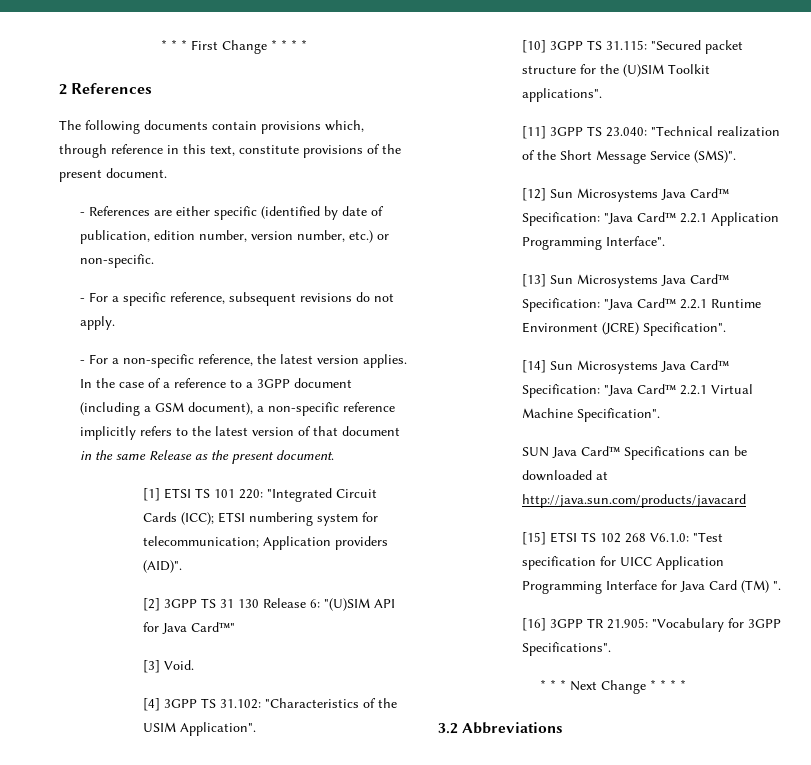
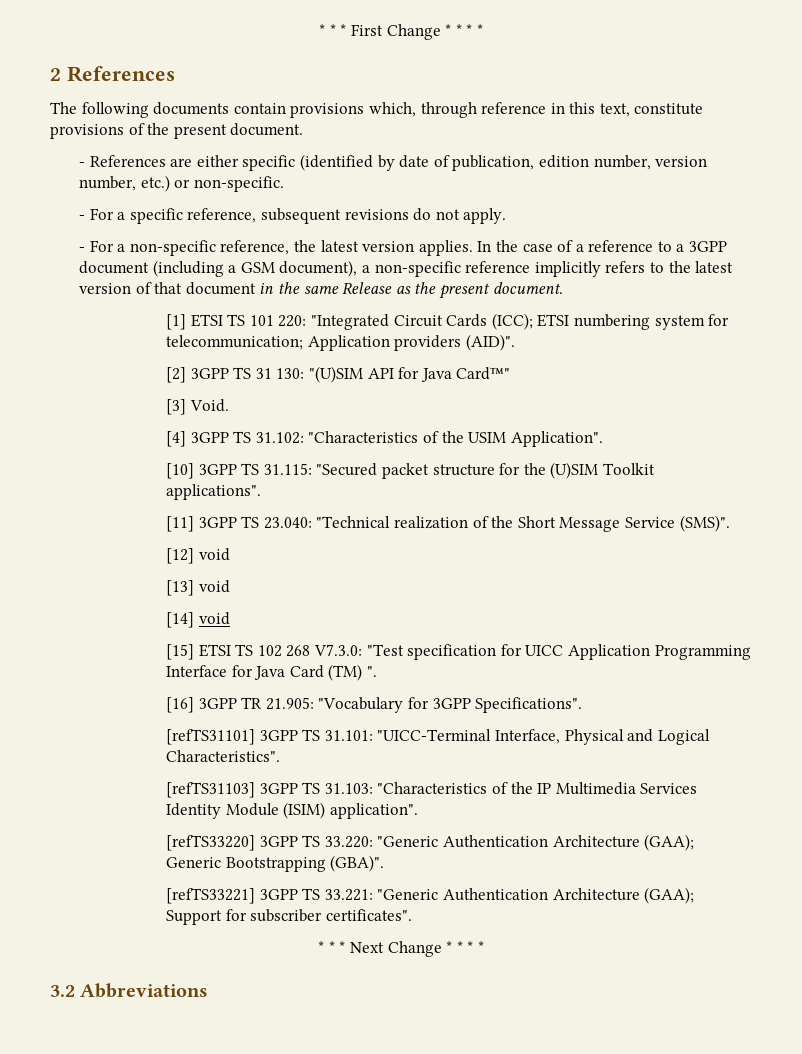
[238,598,321,608] 130 Release 6: -> [276,368,305,379] 130:
[550,188,730,202] [522,212,780,226] [522,236,666,250] [522,274,730,288] [522,298,762,312] [522,322,727,336] [522,360,730,374] [522,384,754,398] [522,408,661,422] [522,446,748,460] [522,470,609,481] [522,494,747,508] Sun Microsystems Java Card™ Specification: "Java Card™ 2.2.1 Application Programming Interface". // [13] Sun Microsystems Java Card™ Specification: "Java Card™ 2.2.1 Runtime Environment (JCRE) Specification". // [14] Sun Microsystems Java Card™ Specification: "Java Card™ 2.2.1 Virtual Machine Specification". // SUN Java Card™ Specifications can be downloaded at http://java.sun.com/products/javacard -> [198,548,230,561] [166,580,230,596] [166,612,230,628] void // [13] void // [14] void
[650,533,690,542] V6.1.0: -> [314,644,363,656] V7.3.0:
(612, 649) none -> [166,729,710,745] [166,750,281,762] [166,782,698,798] [166,802,418,819] [166,834,695,851] [166,855,385,872] [166,887,695,904] [166,909,412,925] // [refTS31101] 3GPP TS 31.101: "UICC-Terminal Interface, Physical and Logical Characteristics". // [refTS31103] 3GPP TS 31.103: "Characteristics of the IP Multimedia Services Identity Module (ISIM) application". // [refTS33220] 3GPP TS 33.220: "Generic Authentication Architecture (GAA); Generic Bootstrapping (GBA)". // [refTS33221] 3GPP TS 33.221: "Generic Authentication Architecture (GAA); Support for subscriber certificates".

